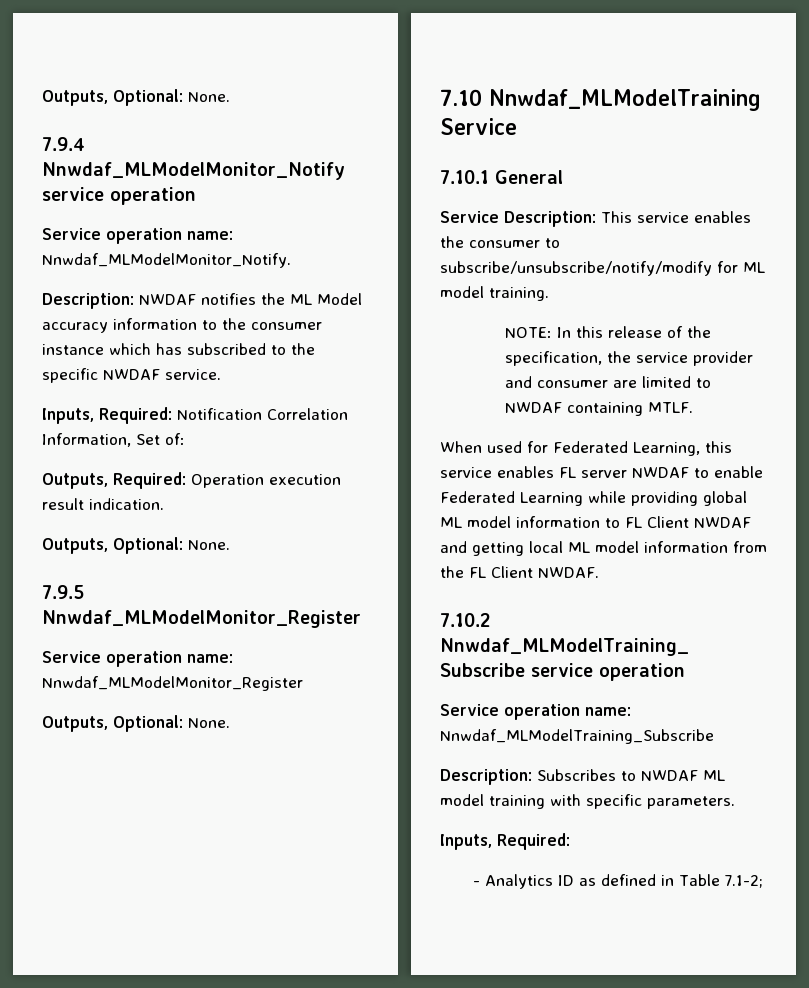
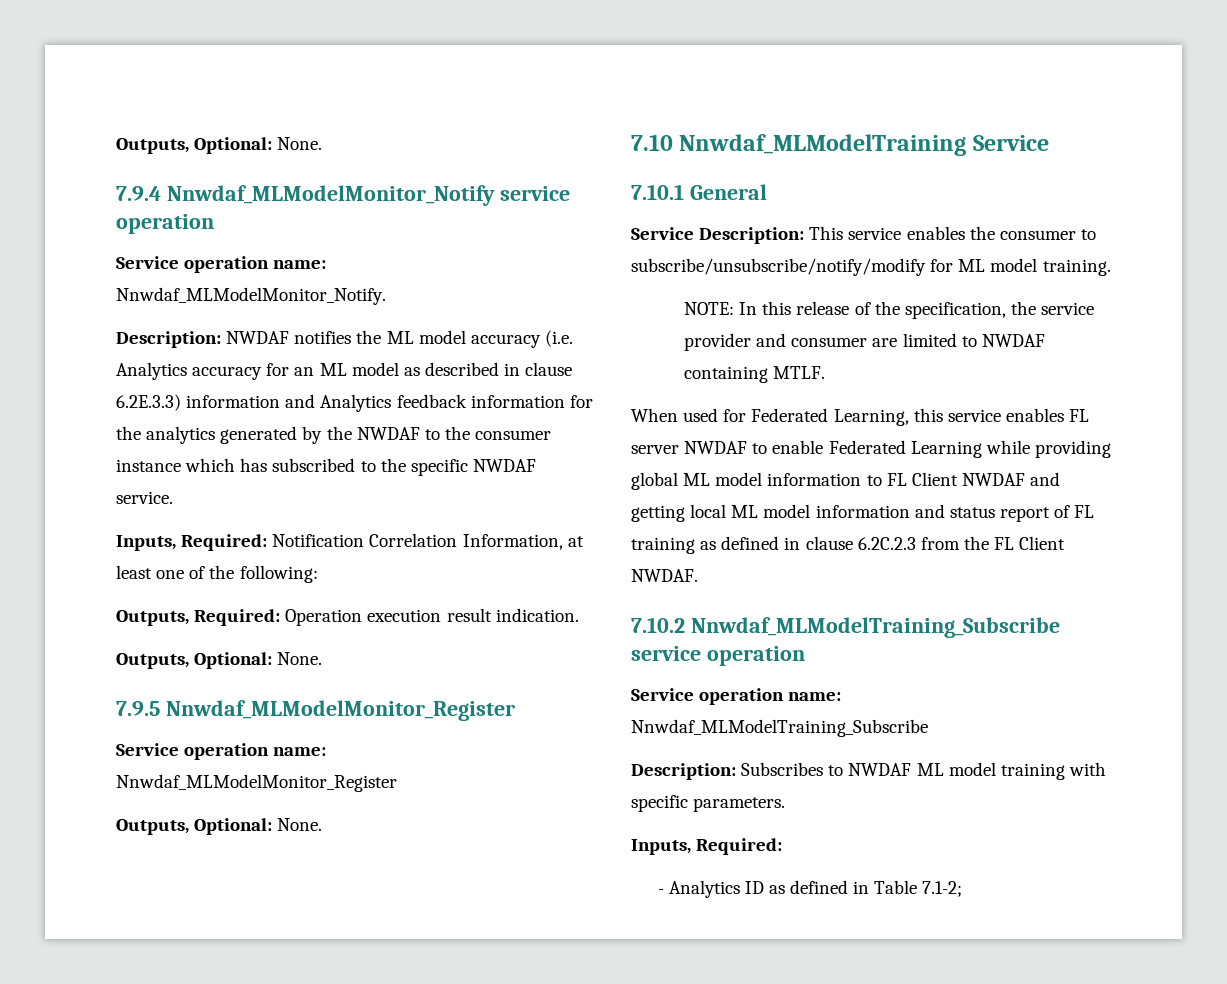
[317,293,362,305] [42,318,197,333] Model accuracy information -> [418,330,573,348] [116,362,573,380] [116,394,593,412] [116,426,420,444] model accuracy (i.e. Analytics accuracy for an ML model as described in clause 6.2E.3.3) information and Analytics feedback information for the analytics generated by the NWDAF
[136,433,185,445] Set of: -> [567,536,584,547] [116,565,318,583] at least one of the following:
(728, 547) none -> [914,504,1095,522] [631,536,916,554] and status report of FL training as defined in clause 6.2C.2.3

